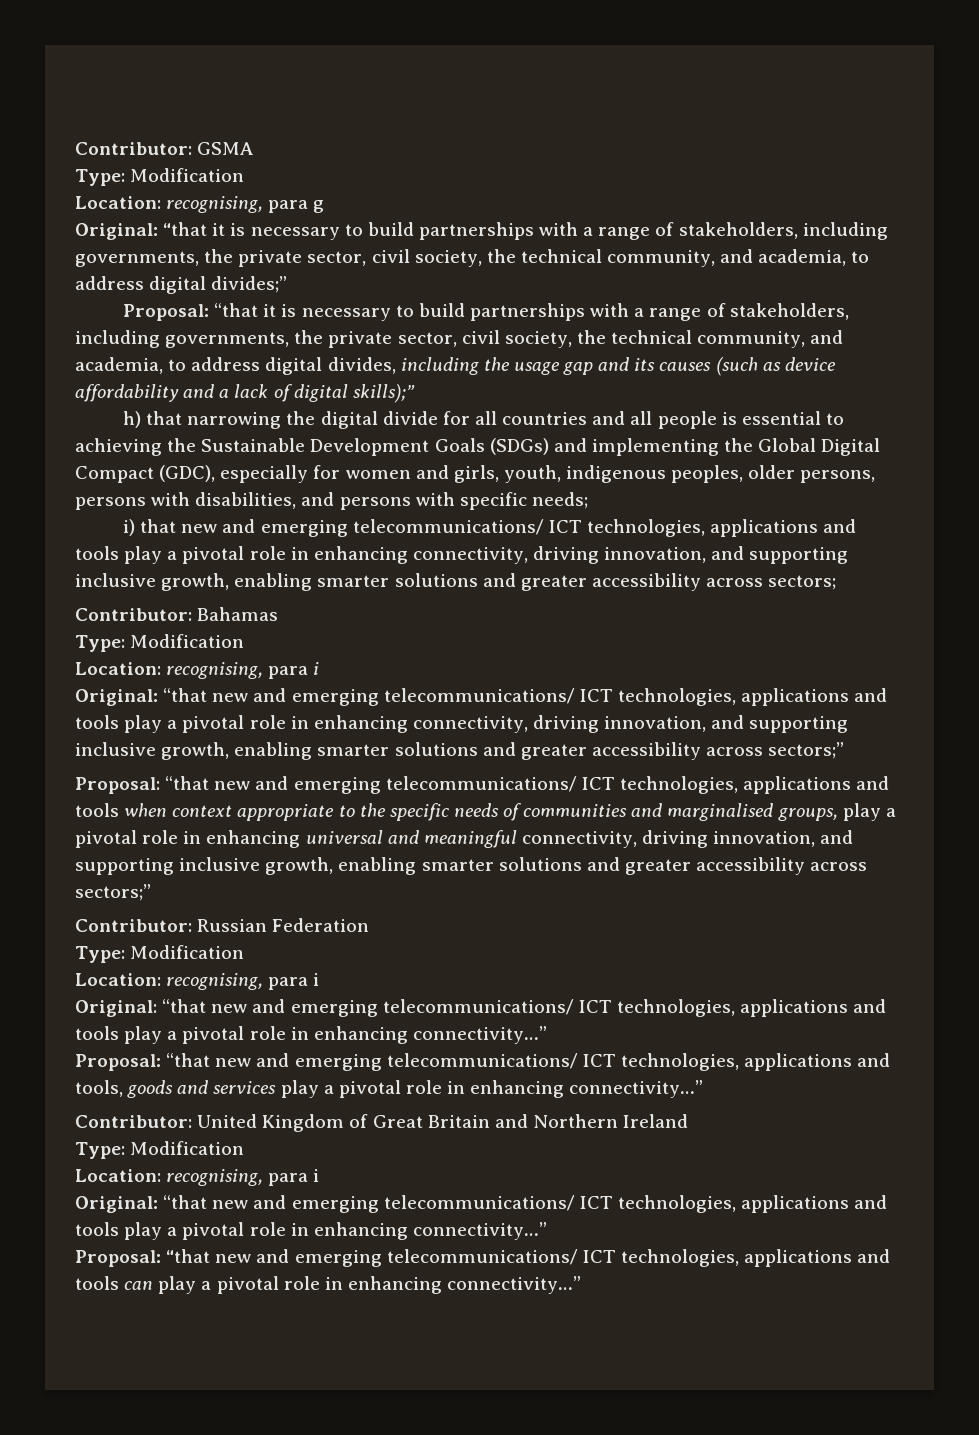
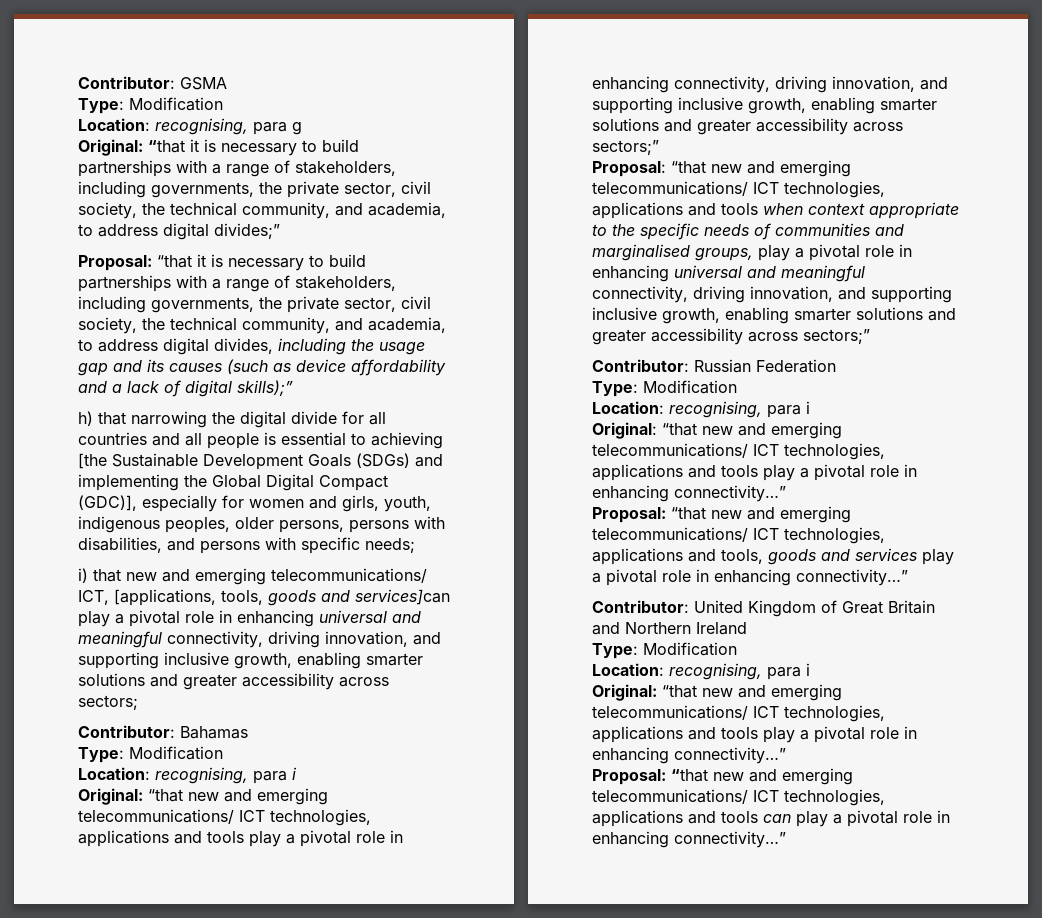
[167,438,197,452] the -> [78,453,107,469] [the
[159,465,216,482] (GDC), -> [78,495,137,511] (GDC)],
[548,519,857,537] [75,546,408,564] ICT technologies, applications and tools play a pivotal role in enhancing -> [78,589,450,606] [78,610,421,627] [78,631,162,648] ICT, [applications, tools, goods and services]can play a pivotal role in enhancing universal and meaningful

